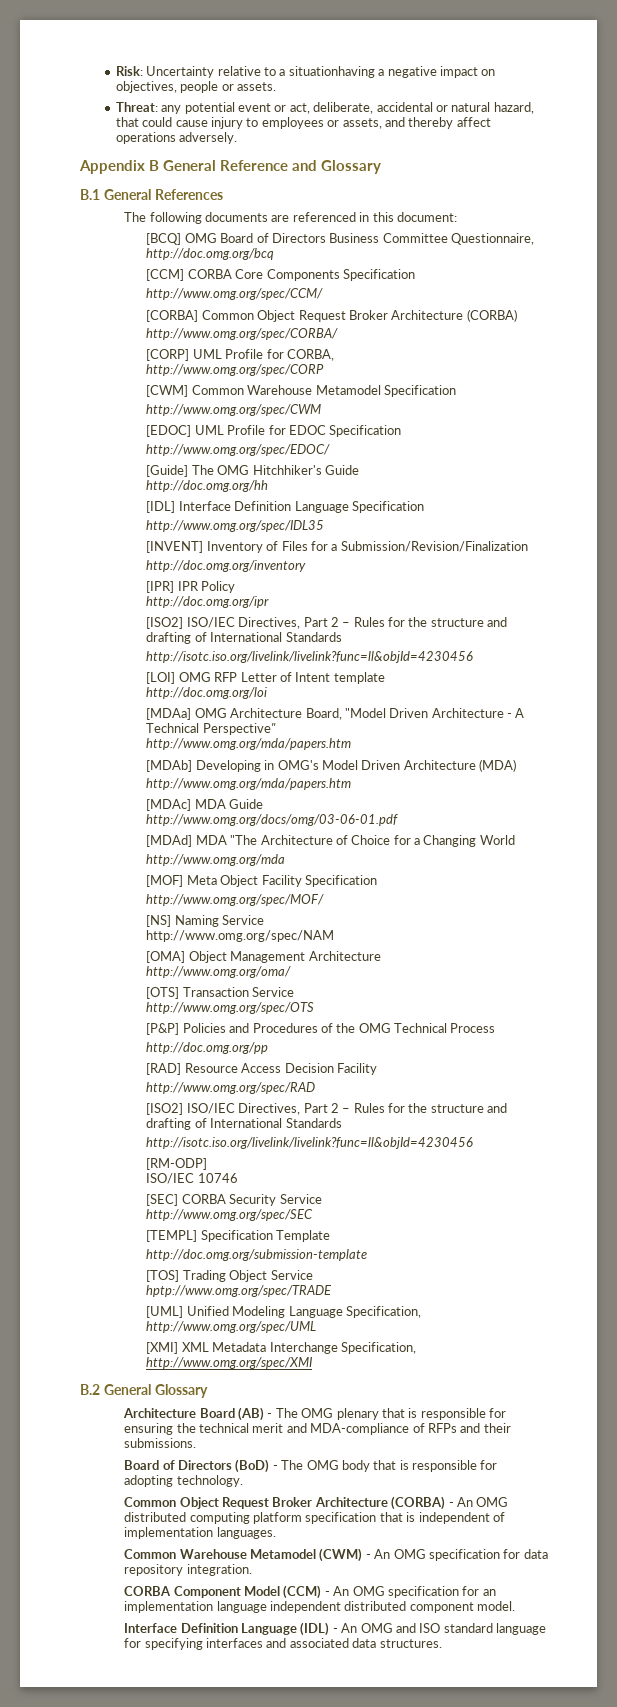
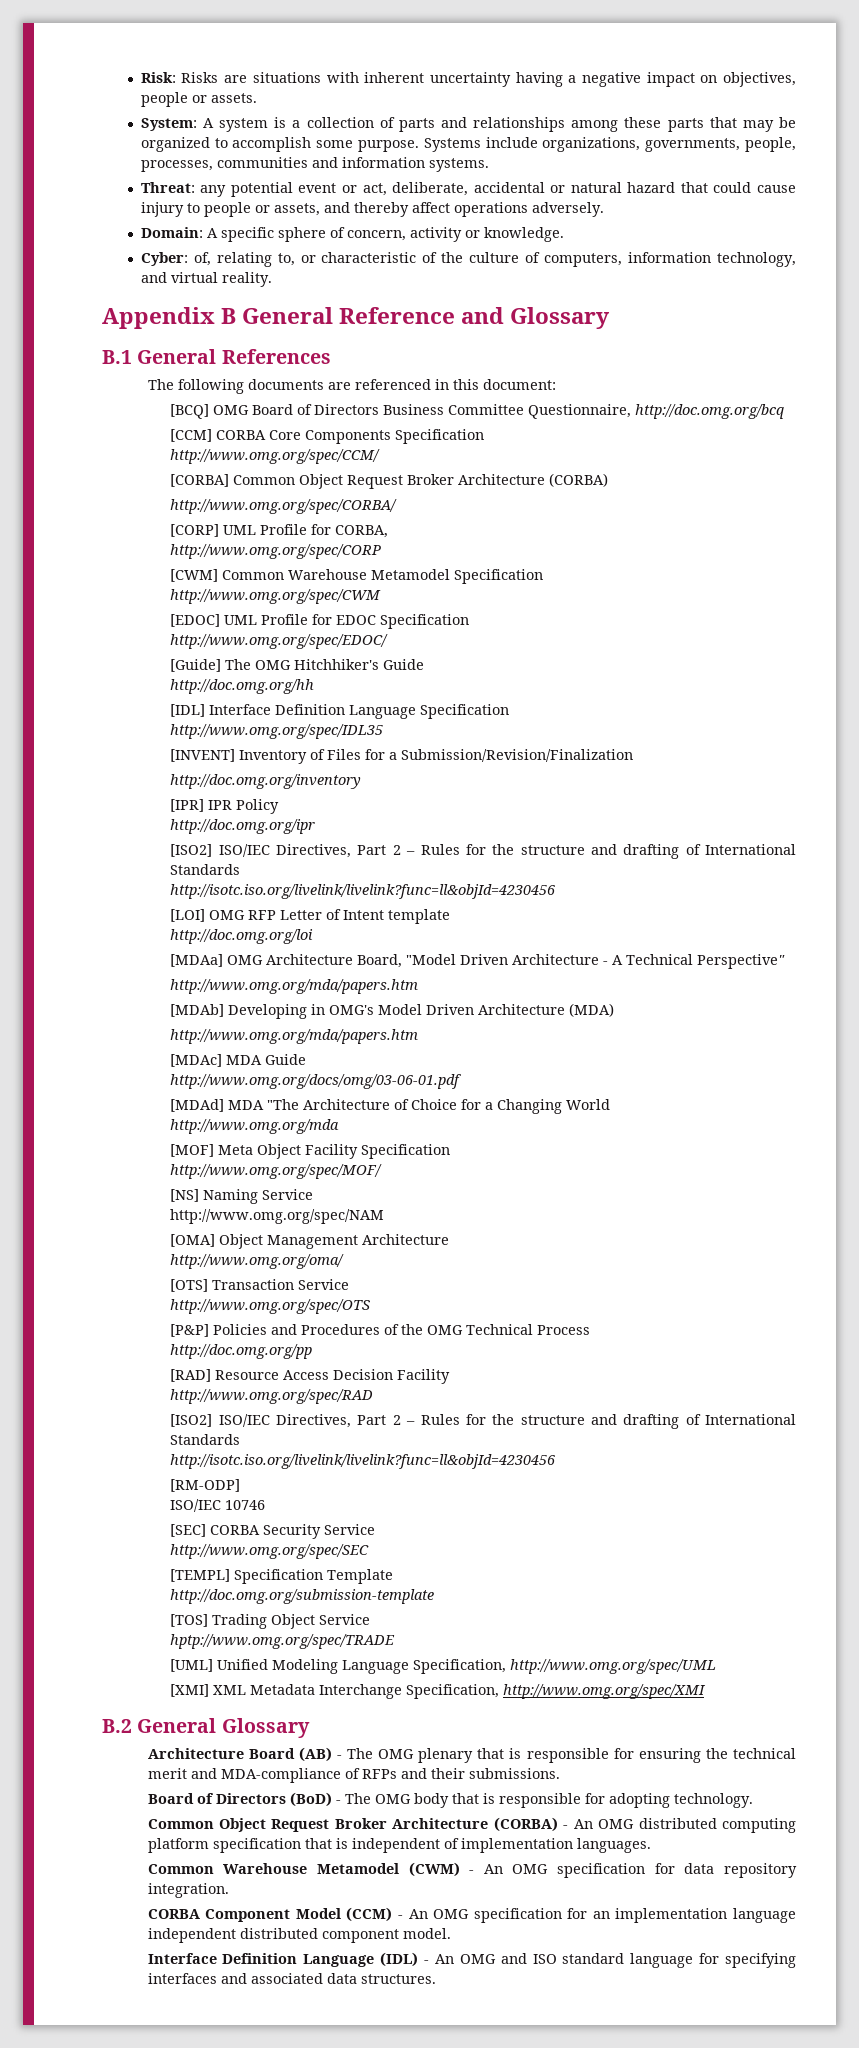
[146,66,375,78] Uncertainty relative to a situationhaving -> [181,72,563,87] Risks are situations with inherent uncertainty having
(277, 86) none -> [140,117,797,132] [140,137,796,152] [140,157,489,172] // System: A system is a collection of parts and relationships among these parts that may be organized to accomplish some purpose. Systems include organizations, governments, people, processes, communities and information systems.
[493,102,534,114] hazard, -> [627,182,676,193] hazard
[261,117,324,129] employees -> [203,202,251,217] people
(238, 138) none -> [140,227,564,242] [140,252,796,267] [140,272,272,287] // Domain: A specific sphere of concern, activity or knowledge. // Cyber: of, relating to, or characteristic of the culture of computers, information technology, and virtual reality.

